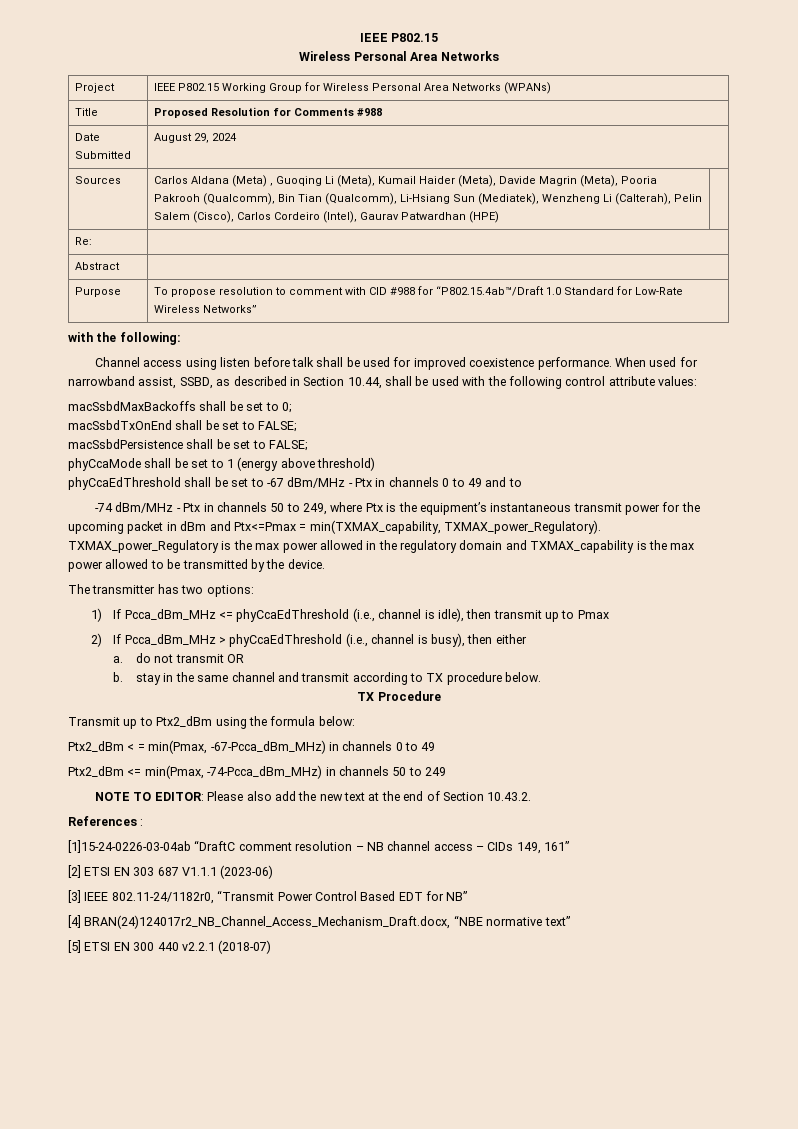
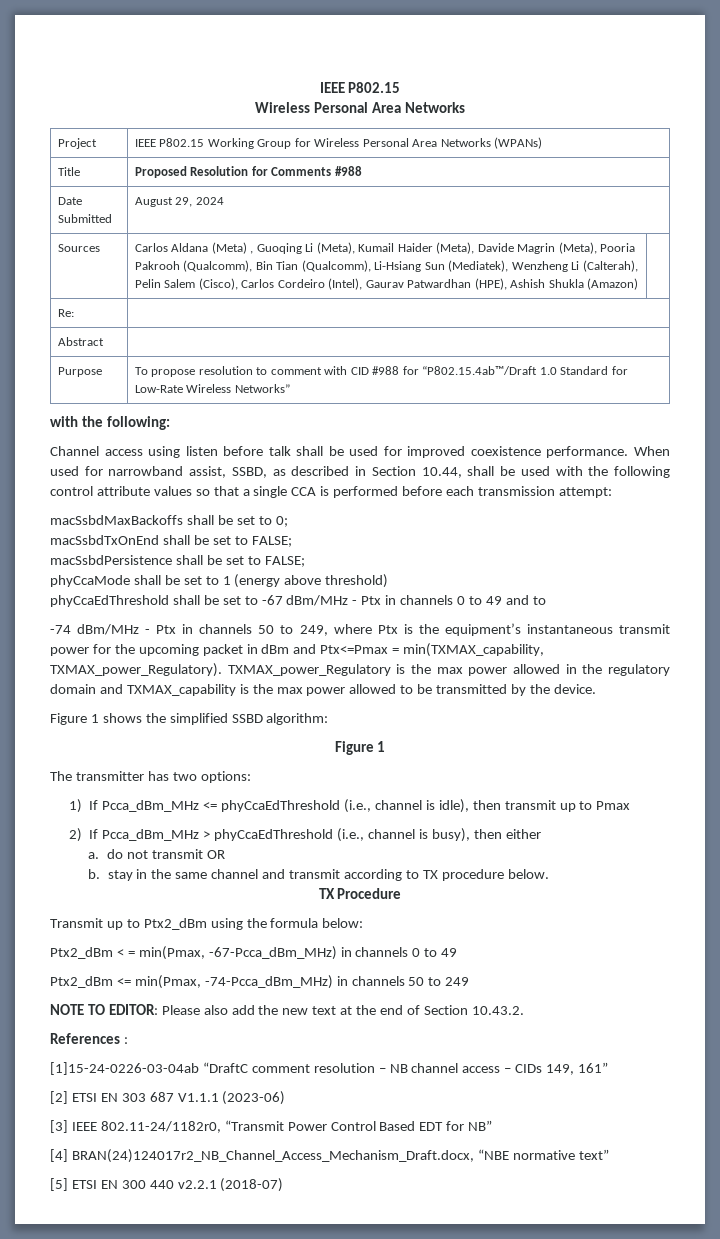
[468,211,499,223] (HPE) -> [474,278,639,290] (HPE), Ashish Shukla (Amazon)
[658,376,697,386] values: -> [153,486,612,498] values so that a single CCA is performed before each transmission attempt:
(325, 564) none -> [50,713,329,725] [334,741,386,755] // Figure 1 shows the simplified SSBD algorithm: // Figure 1

